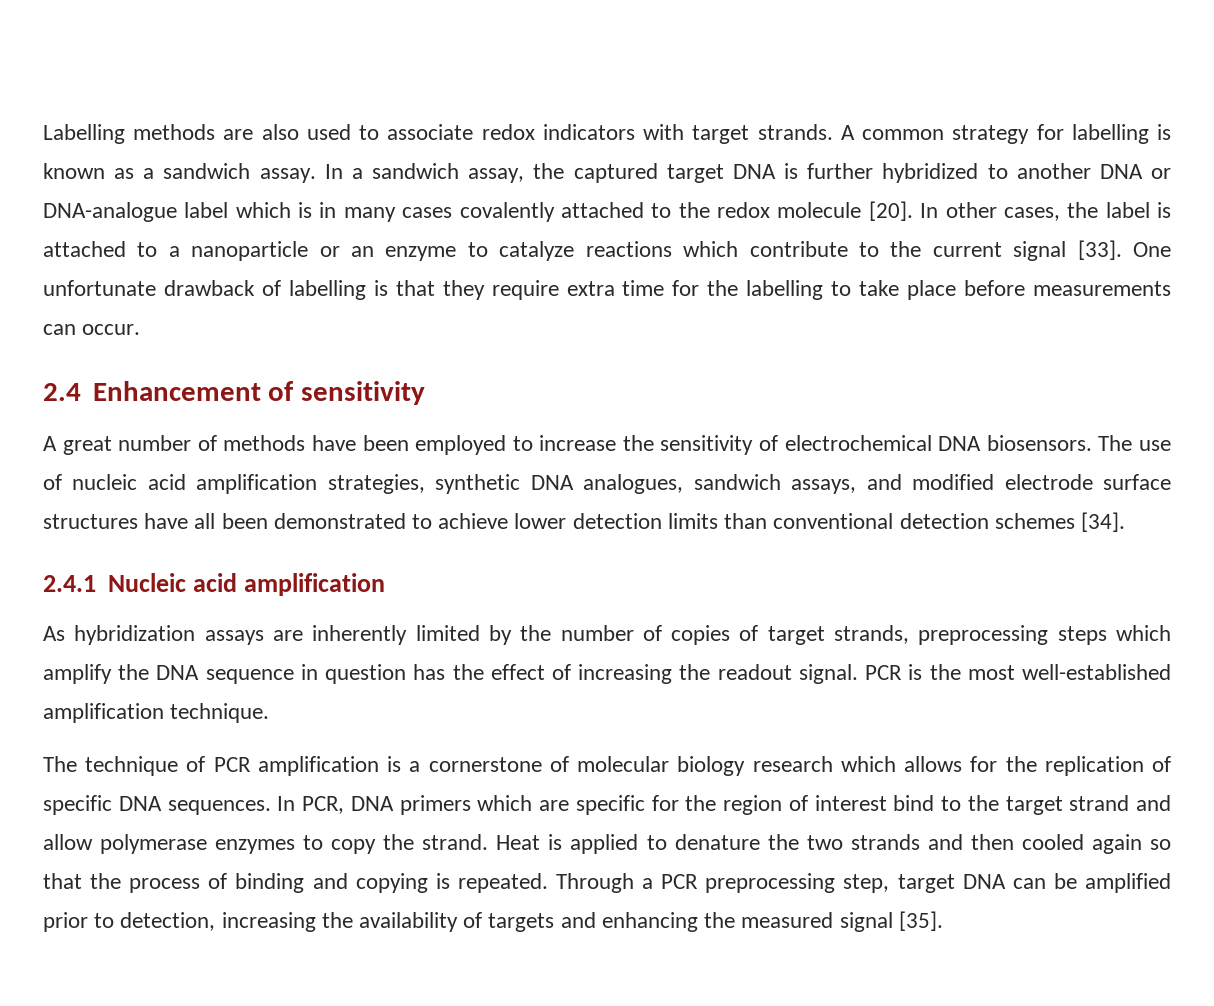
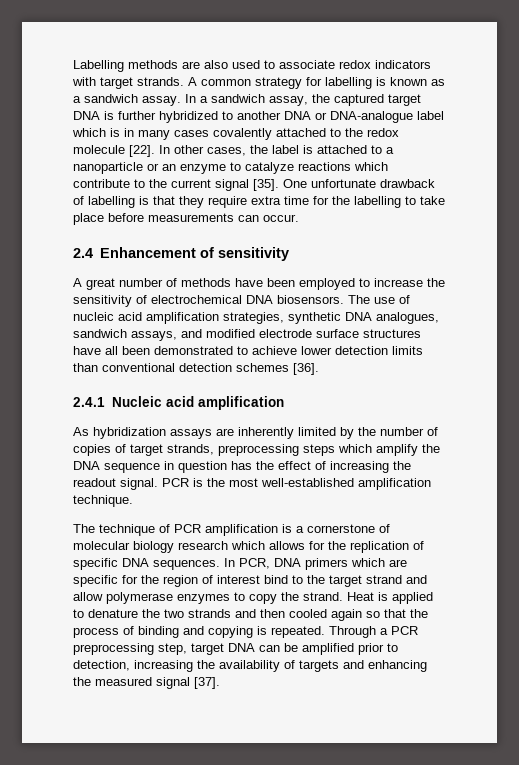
[868,201,913,221] [20]. -> [129,145,155,157] [22].
[1077,240,1122,260] [33]. -> [253,179,279,191] [35].
[1080,512,1125,532] [34]. -> [293,363,319,375] [36].
[898,911,943,931] [35]. -> [194,677,220,689] [37].

